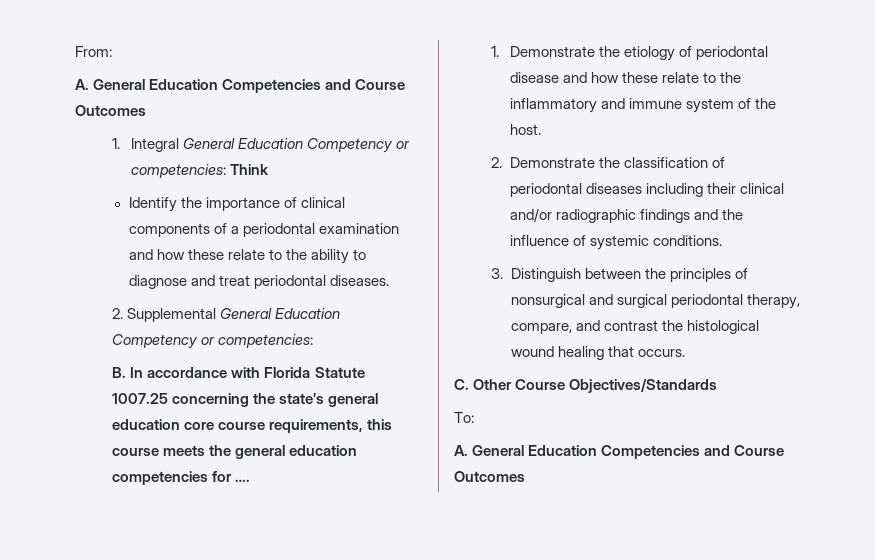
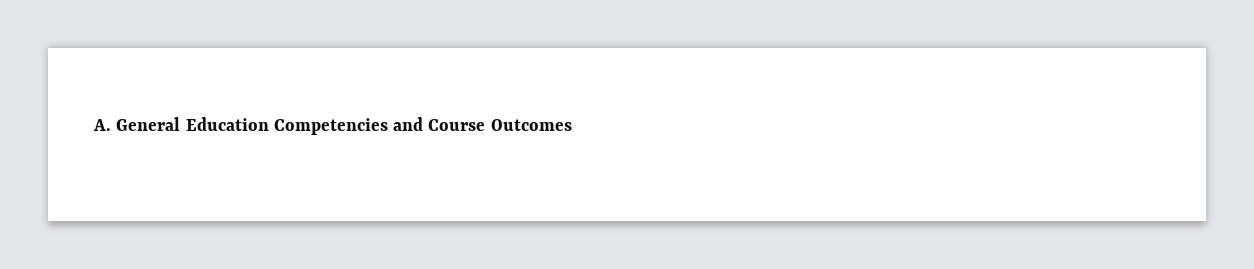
[75,46,112,57] [75,79,406,93] [75,105,146,116] [112,138,411,153] [130,164,269,178] [128,197,345,212] [128,223,399,237] [128,249,367,264] [128,275,389,289] [112,308,341,322] [112,334,314,349] [112,367,365,378] [112,393,379,407] [112,419,393,433] [112,445,358,459] [112,471,251,485] [491,46,769,61] [509,72,742,83] [509,98,777,113] [509,124,541,135] [491,157,726,168] [509,183,785,197] [509,208,744,223] [509,235,723,250] [491,268,748,282] [510,294,800,309] [510,320,759,334] [510,346,685,360] [454,378,718,393] [454,412,474,423] [454,445,785,459] [454,471,525,482] From: // A. General Education Competencies and Course Outcomes // 1. Integral General Education Competency or competencies: Think // Identify the importance of clinical components of a periodontal examination and how these relate to the ability to diagnose and treat periodontal diseases. // 2. Supplemental General Education Competency or competencies: // B. In accordance with Florida Statute 1007.25 concerning the state’s general education core course requirements, this course meets the general education competencies for …. // 1. Demonstrate the etiology of periodontal disease and how these relate to the inflammatory and immune system of the host. // 2. Demonstrate the classification of periodontal diseases including their clinical and/or radiographic findings and the influence of systemic conditions. // 3. Distinguish between the principles of nonsurgical and surgical periodontal therapy, compare, and contrast the histological wound healing that occurs. // C. Other Course Objectives/Standards // To: // A. General Education Competencies and Course Outcomes -> [93,117,572,135] A. General Education Competencies and Course Outcomes

